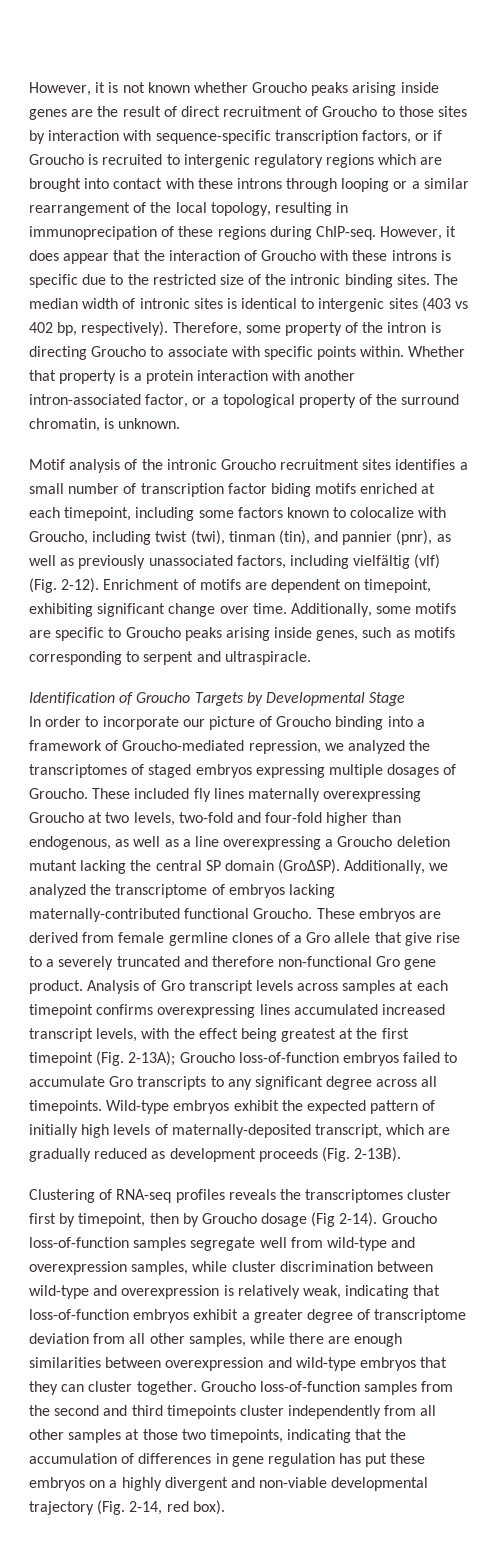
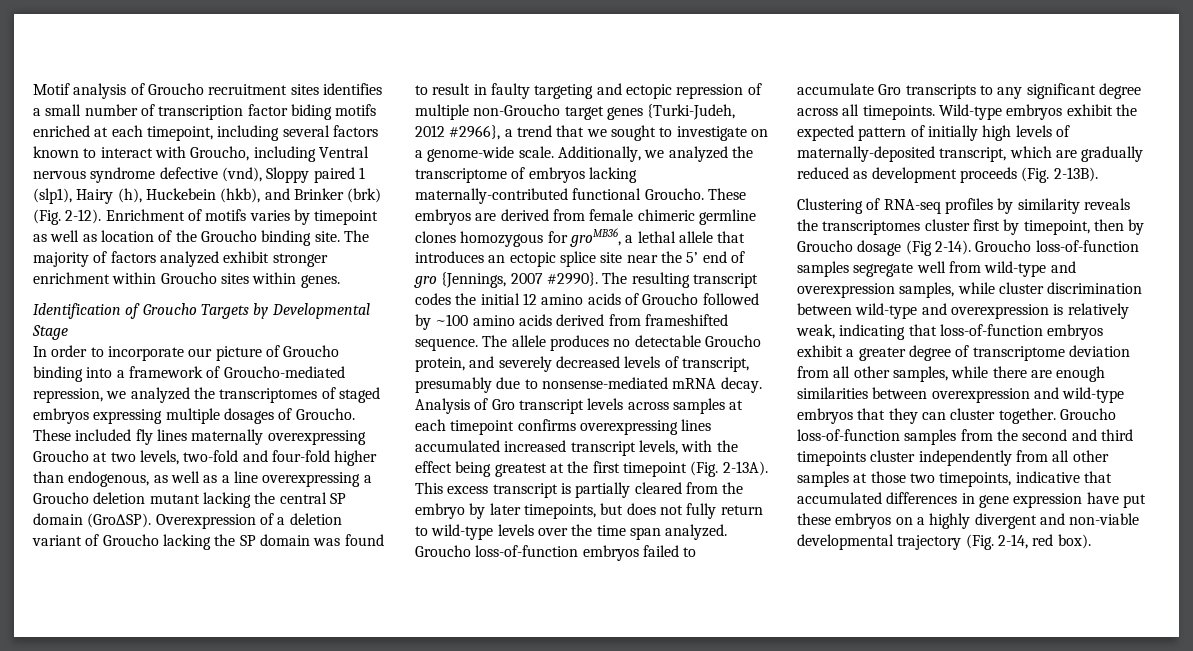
[29,82,439,96] [29,106,468,120] [29,130,443,144] [29,154,443,168] [29,178,469,192] [29,202,349,216] [29,226,457,240] [29,250,451,264] [29,274,459,288] [29,297,469,312] [29,321,441,336] [29,346,466,360] [29,370,356,384] [29,394,460,408] [29,418,181,432] However, it is not known whether Groucho peaks arising inside genes are the result of direct recruitment of Groucho to those sites by interaction with sequence-specific transcription factors, or if Groucho is recruited to intergenic regulatory regions which are brought into contact with these introns through looping or a similar rearrangement of the local topology, resulting in immunoprecipation of these regions during ChIP-seq. However, it does appear that the interaction of Groucho with these introns is specific due to the restricted size of the intronic binding sites. The median width of intronic sites is identical to intergenic sites (403 vs 402 bp, respectively). Therefore, some property of the intron is directing Groucho to associate with specific points within. Whether that property is a protein interaction with another intron-associated factor, or a topological property of the surround chromatin, is unknown. // -> (33, 89) none
[141,459,217,470] the intronic -> (145, 89) none
[198,510,234,518] some -> [282,125,330,137] several
[350,507,415,518] colocalize -> [100,147,153,158] interact
[155,530,451,545] [29,554,441,569] twist (twi), tinman (tin), and pannier (pnr), as well as previously unassociated factors, including vielfältig (vlf) -> [318,146,369,158] [33,167,365,183] [33,188,382,204] Ventral nervous syndrome defective (vnd), Sloppy paired 1 (slp1), Hairy (h), Huckebein (hkb), and Brinker (brk)
[244,579,432,593] [29,603,457,617] [29,627,455,641] [29,651,311,665] are dependent on timepoint, exhibiting significant change over time. Additionally, some motifs are specific to Groucho peaks arising inside genes, such as motifs corresponding to serpent and ultraspiracle. -> [249,209,379,225] [33,230,369,246] [33,251,328,267] [33,272,340,288] varies by timepoint as well as location of the Groucho binding site. The majority of factors analyzed exhibit stronger enrichment within Groucho sites within genes.
(341, 866) none -> [155,513,342,529] [32,534,384,550] [415,83,762,99] [415,104,736,120] [415,125,768,141] [415,146,554,162] Overexpression of a deletion variant of Groucho lacking the SP domain was found to result in faulty targeting and ectopic repression of multiple non-Groucho target genes {Turki-Judeh, 2012 #2966}, a trend that we sought to investigate on a genome-wide scale.
(165, 937) none -> [637,209,695,221] chimeric
[276,932,461,946] [29,956,437,970] [29,980,83,994] of a Gro allele that give rise to a severely truncated and therefore non-functional Gro gene product. -> [460,228,746,247] [415,251,745,267] [414,272,758,288] [415,293,759,305] [415,314,728,330] [415,335,761,351] [415,356,749,372] [415,377,762,393] homozygous for groMB36, a lethal allele that introduces an ectopic splice site near the 5’ end of gro {Jennings, 2007 #2990}. The resulting transcript codes the initial 12 amino acids of Groucho followed by ~100 amino acids derived from frameshifted sequence. The allele produces no detectable Groucho protein, and severely decreased levels of transcript, presumably due to nonsense-mediated mRNA decay.
[128,1051,176,1066] 2-13A); -> [722,461,768,476] [415,482,744,498] [415,503,763,519] [415,524,728,540] 2-13A). This excess transcript is partially cleared from the embryo by later timepoints, but does not fully return to wild-type levels over the time span analyzed.
(225, 1196) none -> [997,198,1080,214] by similarity
[287,1429,407,1443] [29,1453,135,1464] indicating that the accumulation of -> [1015,471,1112,483] [797,492,882,504] indicative that accumulated
[267,1453,362,1467] regulation has -> [1013,492,1119,508] expression have

